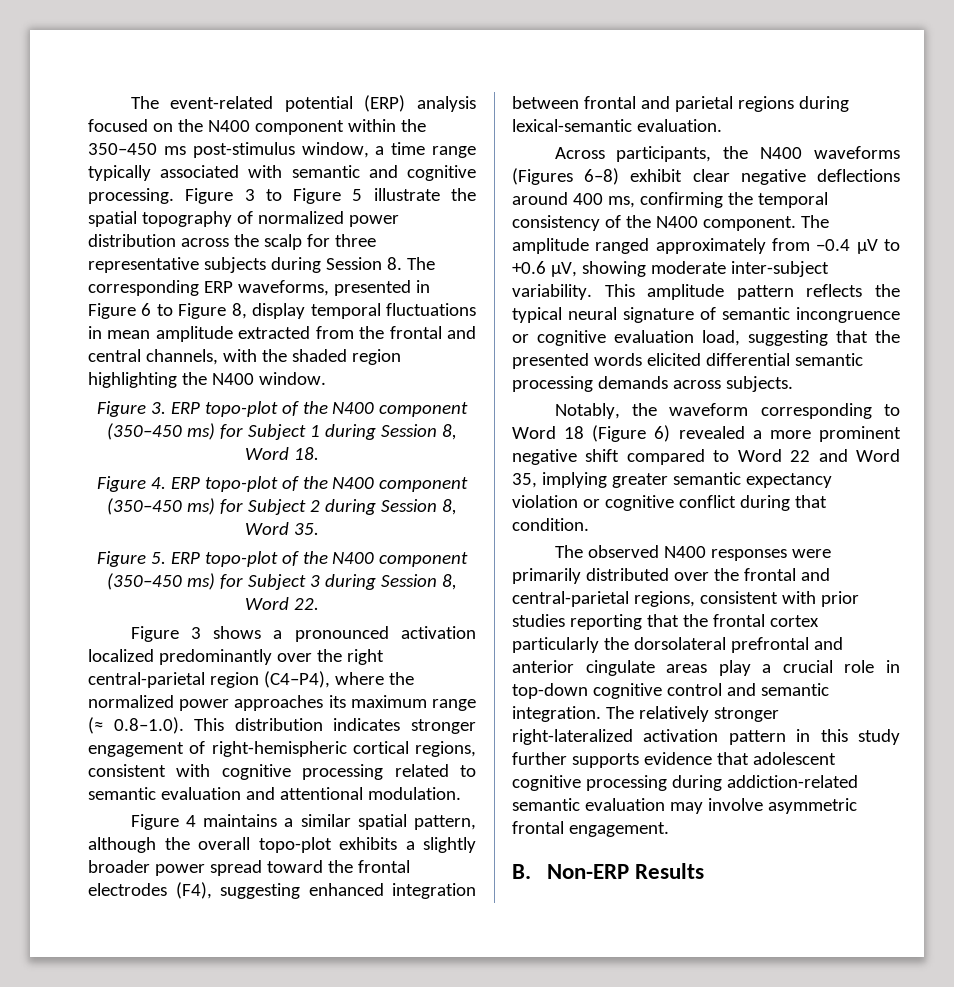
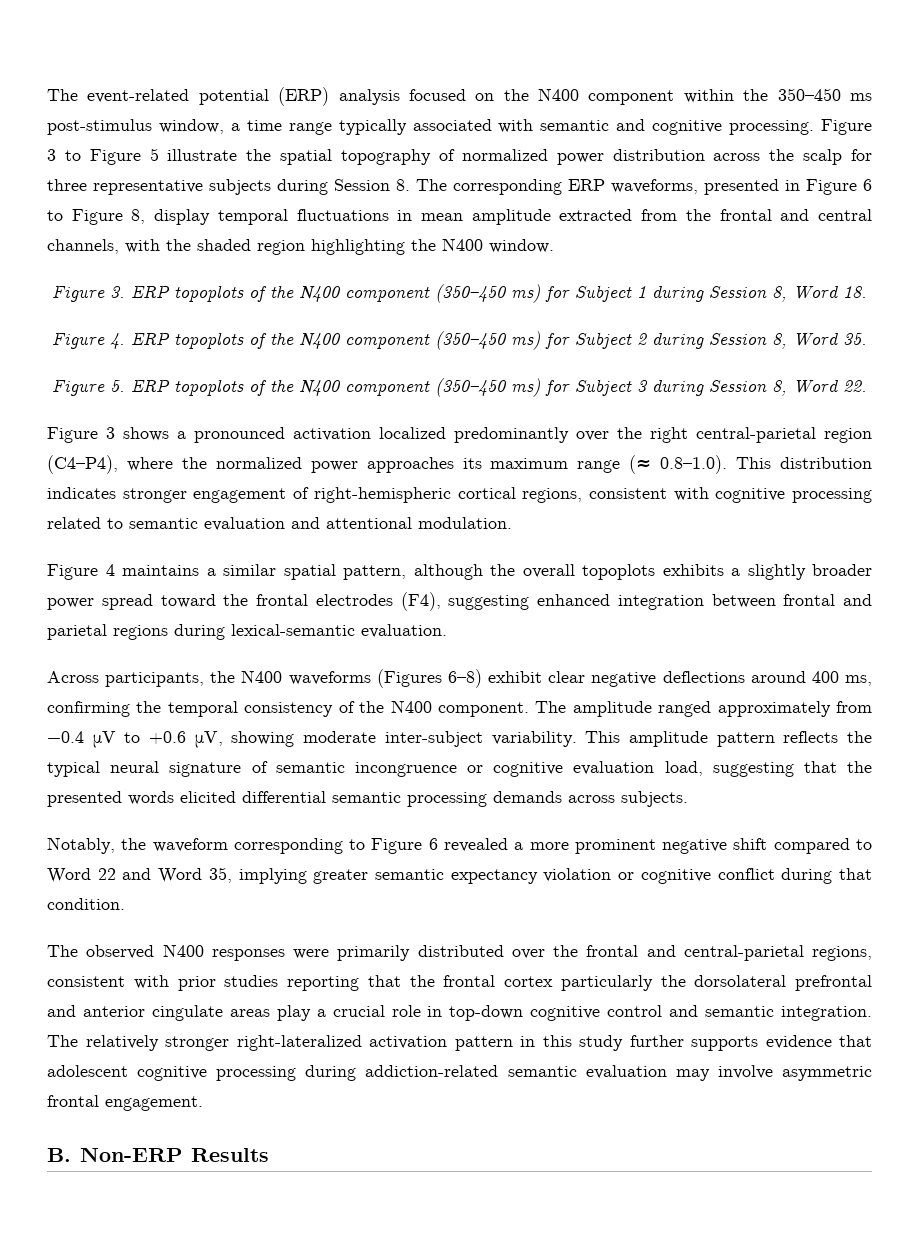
[204,401,278,417] topo-plot -> [174,285,244,302] topoplots
[204,476,278,492] topo-plot -> [174,332,244,349] topoplots
[204,551,278,567] topo-plot -> [174,379,244,396] topoplots
[258,837,332,853] topo-plot -> [582,564,655,580] topoplots
[512,425,671,442] Word 18 (Figure 6) -> [371,838,438,854] Figure 6

